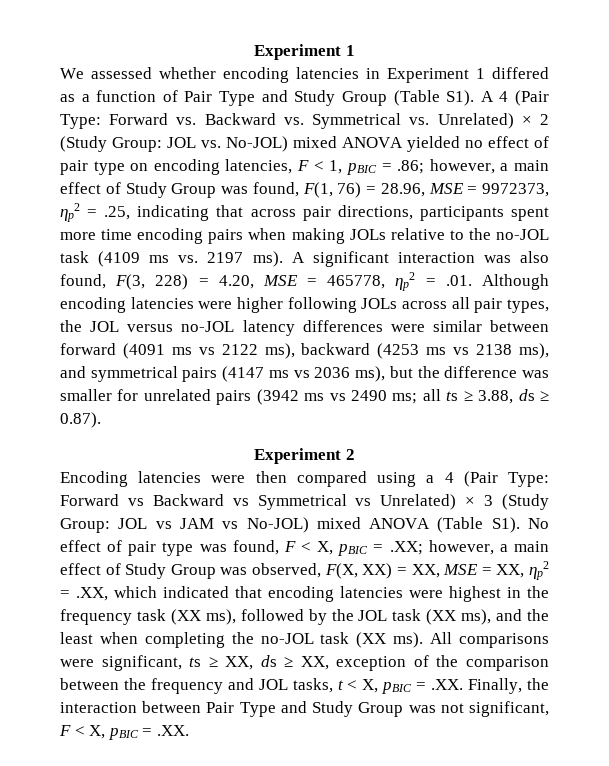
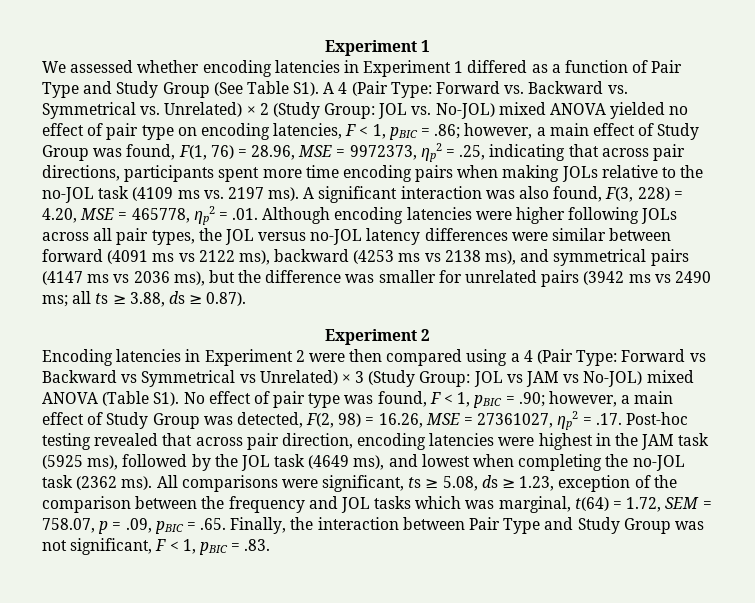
[393,90,440,106] (Table -> [213,81,289,96] (See Table
(202, 477) none -> [185,349,305,366] in Experiment 2
[317,540,549,556] [60,561,550,580] [60,586,262,601] X, pBIC = .XX; however, a main effect of Study Group was observed, F(X, XX) = XX, MSE = XX, ηp2 = .XX, which indicated that -> [457,391,674,408] [42,411,688,430] [42,433,353,450] 1, pBIC = .90; however, a main effect of Study Group was detected, F(2, 98) = 16.26, MSE = 27361027, ηp2 = .17. Post-hoc testing revealed that across pair direction,
[60,609,201,625] frequency task (XX -> [641,433,710,450] [42,455,83,469] JAM task (5925
[426,609,549,625] [60,632,93,644] (XX ms), and the least -> [308,454,470,470] (4649 ms), and lowest
[356,632,387,648] (XX -> [76,476,118,490] (2362
[225,655,329,670] XX, ds ≥ XX, -> [442,475,555,491] 5.08, ds ≥ 1.23,
[292,678,464,694] tasks, t < X, pBIC = .XX. -> [374,496,712,513] [42,518,227,534] tasks which was marginal, t(64) = 1.72, SEM = 758.07, p = .09, pBIC = .65.
[89,725,189,740] X, pBIC = .XX. -> [182,539,271,555] 1, pBIC = .83.

